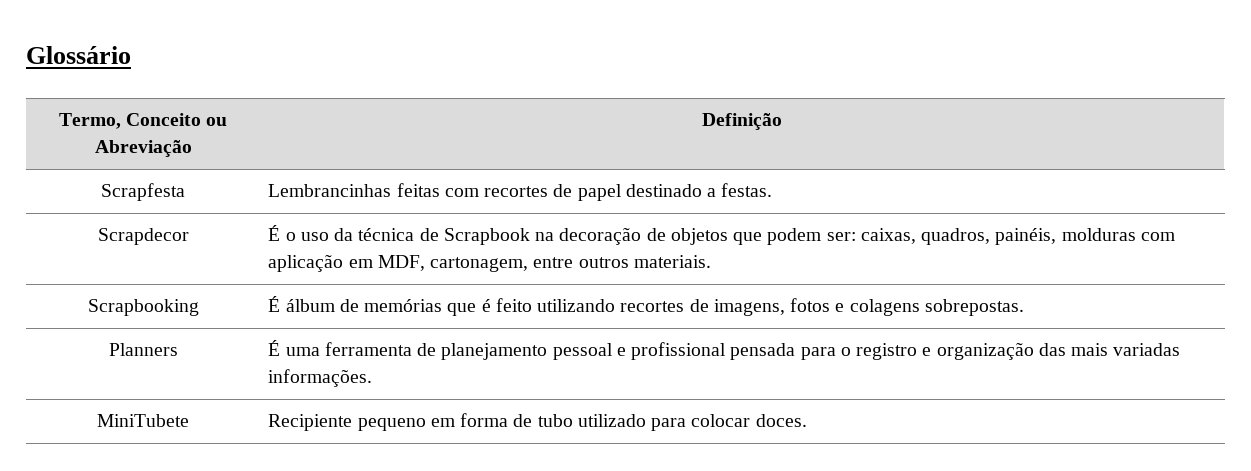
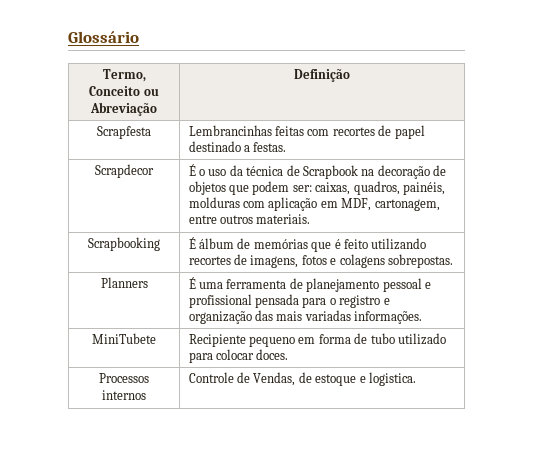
(807, 420) none -> [99,373,149,383] [102,390,146,400] [188,372,416,386] // Processos internos | Controle de Vendas, de estoque e logistica.

